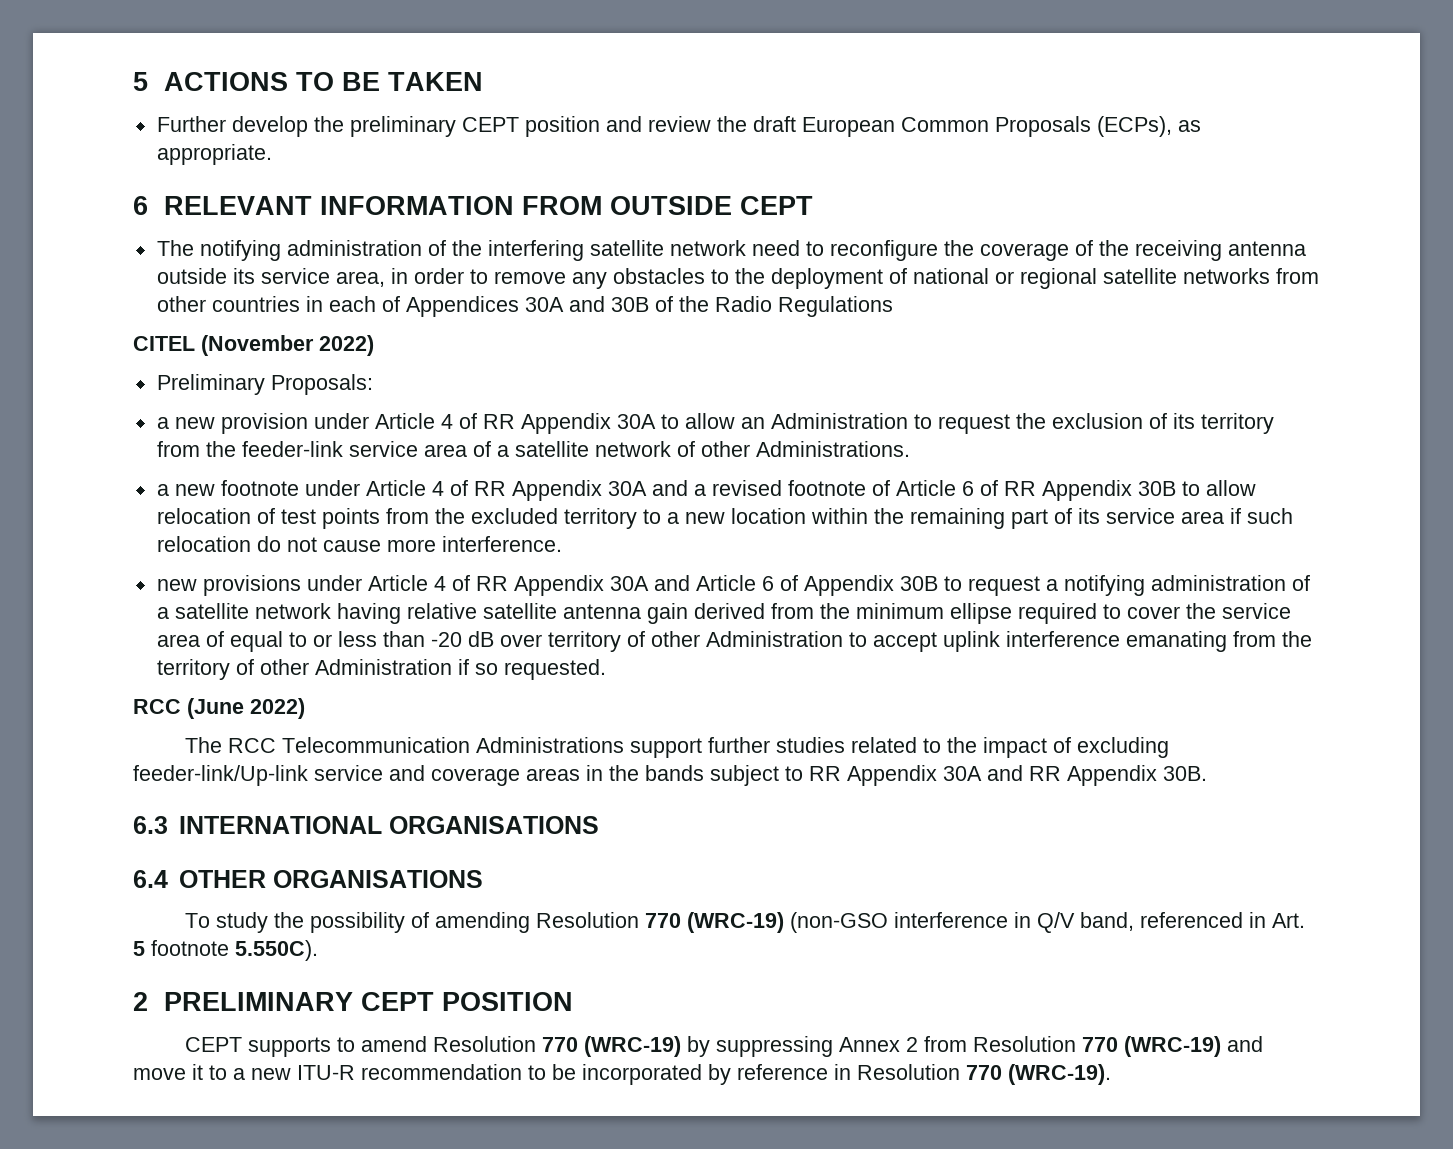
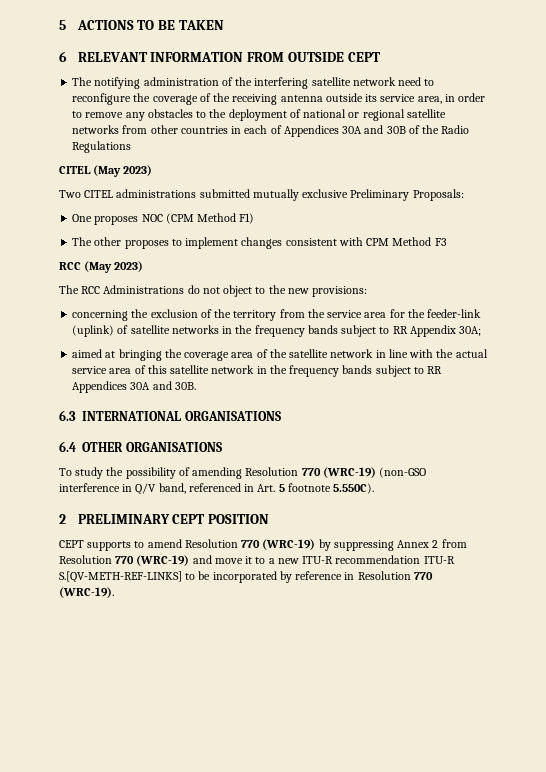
[156,116,1201,137] [156,144,272,165] // Further develop the preliminary CEPT position and review the draft European Common Proposals (ECPs), as appropriate. -> (225, 25) none
[201,335,374,356] [156,374,373,395] [156,413,1010,434] (November 2022) // Preliminary Proposals: // a new provision under Article 4 of RR Appendix 30A to allow an Administration to request -> [93,165,153,177] [59,189,464,201] [72,213,255,225] [72,237,447,249] [59,261,144,273] [59,285,368,297] [72,310,129,321] (May 2023) // Two CITEL administrations submitted mutually exclusive Preliminary Proposals: // One proposes NOC (CPM Method F1) // The other proposes to implement changes consistent with CPM Method F3 // RCC (May 2023) // The RCC Administrations do not object to the new provisions: // concerning
[1172,413,1195,429] its -> [214,309,232,318] the
[241,441,910,457] [156,480,1256,501] [156,508,1293,529] [156,536,562,552] [156,575,1310,596] [156,603,1291,624] [156,631,1312,652] [156,659,606,680] [133,698,305,719] [184,737,1169,758] [133,765,639,786] feeder-link service area of a satellite network of other Administrations. // a new footnote under Article 4 of RR Appendix 30A and a revised footnote of Article 6 of RR Appendix 30B to allow relocation of test points from the excluded territory to a new location within the remaining part of its service area if such relocation do not cause more interference. // new provisions under Article 4 of RR Appendix 30A and Article 6 of Appendix 30B to request a notifying administration of a satellite network having relative satellite antenna gain derived from the minimum ellipse required to cover the service area of equal to or less than -20 dB over territory of other Administration to accept uplink interference emanating from the territory of other Administration if so requested. // RCC (June 2022) // The RCC Telecommunication Administrations support further studies related to the impact of excluding feeder-link/Up-link service and coverage areas in the -> [327,309,482,318] [72,325,305,337] service area for the feeder-link (uplink) of satellite networks in the frequency
[943,765,1157,786] 30A and RR Appendix -> [459,326,482,336] [72,349,488,361] [72,365,443,377] [72,381,172,393] 30A; // aimed at bringing the coverage area of the satellite network in line with the actual service area of this satellite network in the frequency bands subject to RR Appendices 30A and
(522, 1072) none -> [423,556,455,564] [59,571,182,583] ITU-R S.[QV-METH-REF-LINKS]

